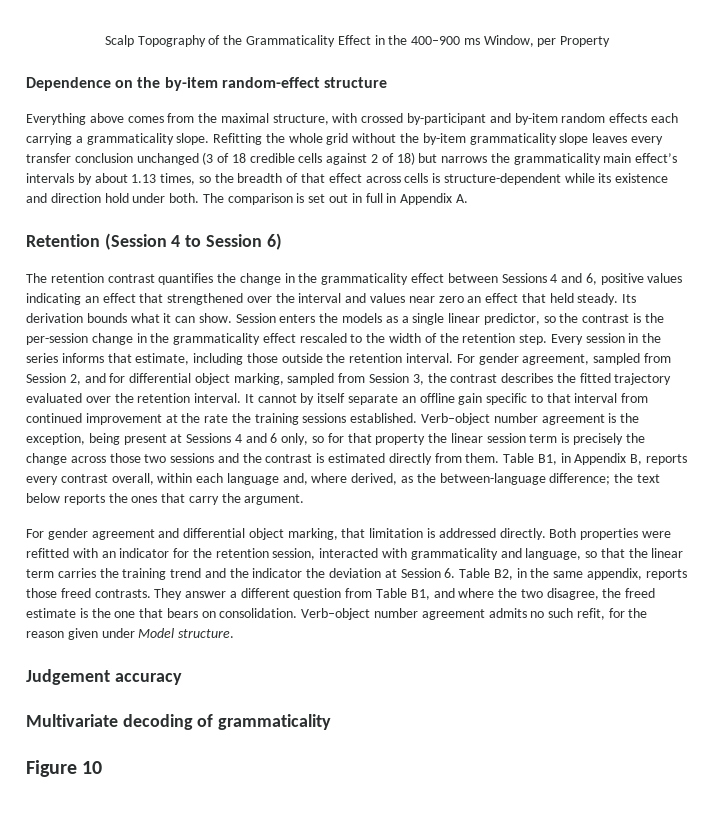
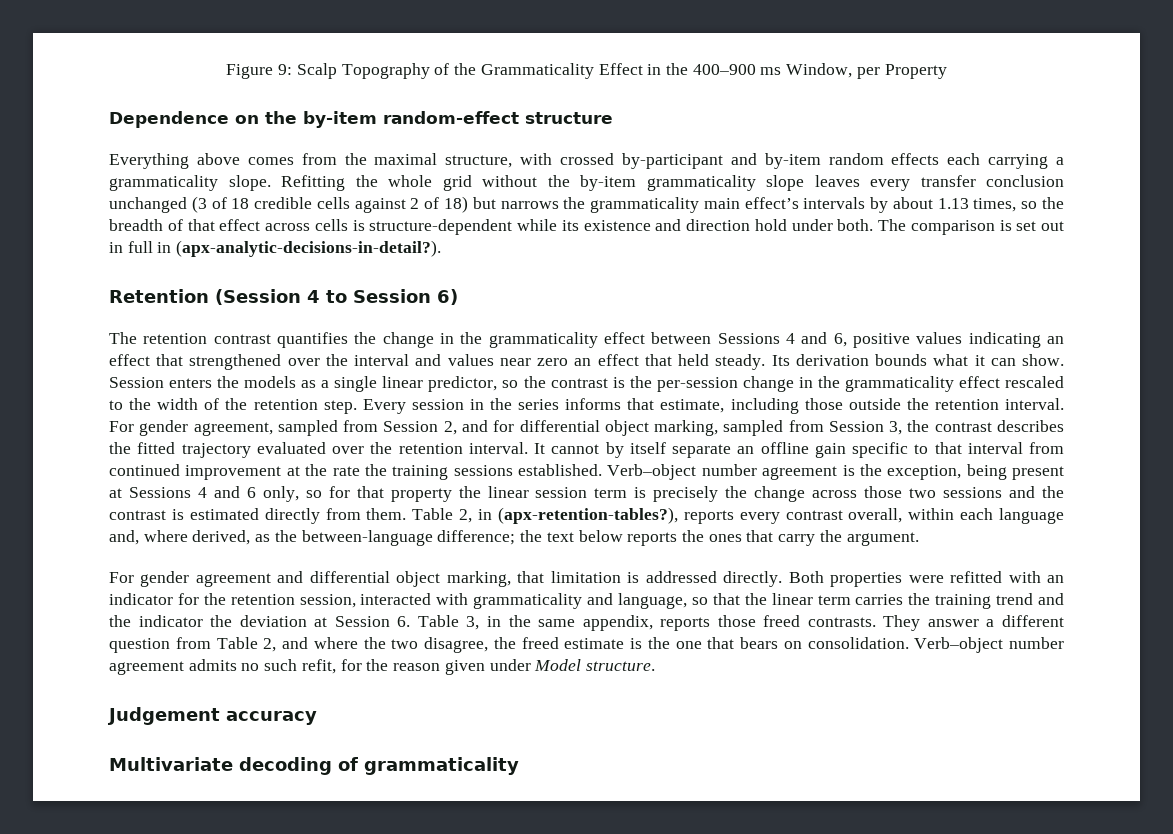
(104, 41) none -> [226,64,293,79] Figure 9:
[400,193,468,205] Appendix A. -> [176,240,442,257] (apx-analytic-decisions-in-detail?).
[537,453,643,465] B1, in Appendix B, -> [459,507,678,524] 2, in (apx-retention-tables?),
[493,569,513,580] B2, -> [466,616,480,630] 3,
[410,589,430,600] B1, -> [263,638,277,652] 2,
[26,760,103,777] // Figure 10 -> (519, 766) none

